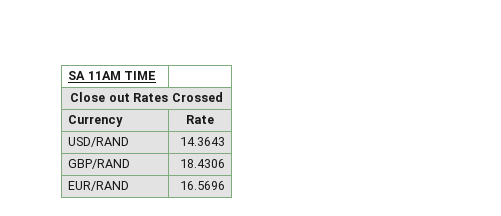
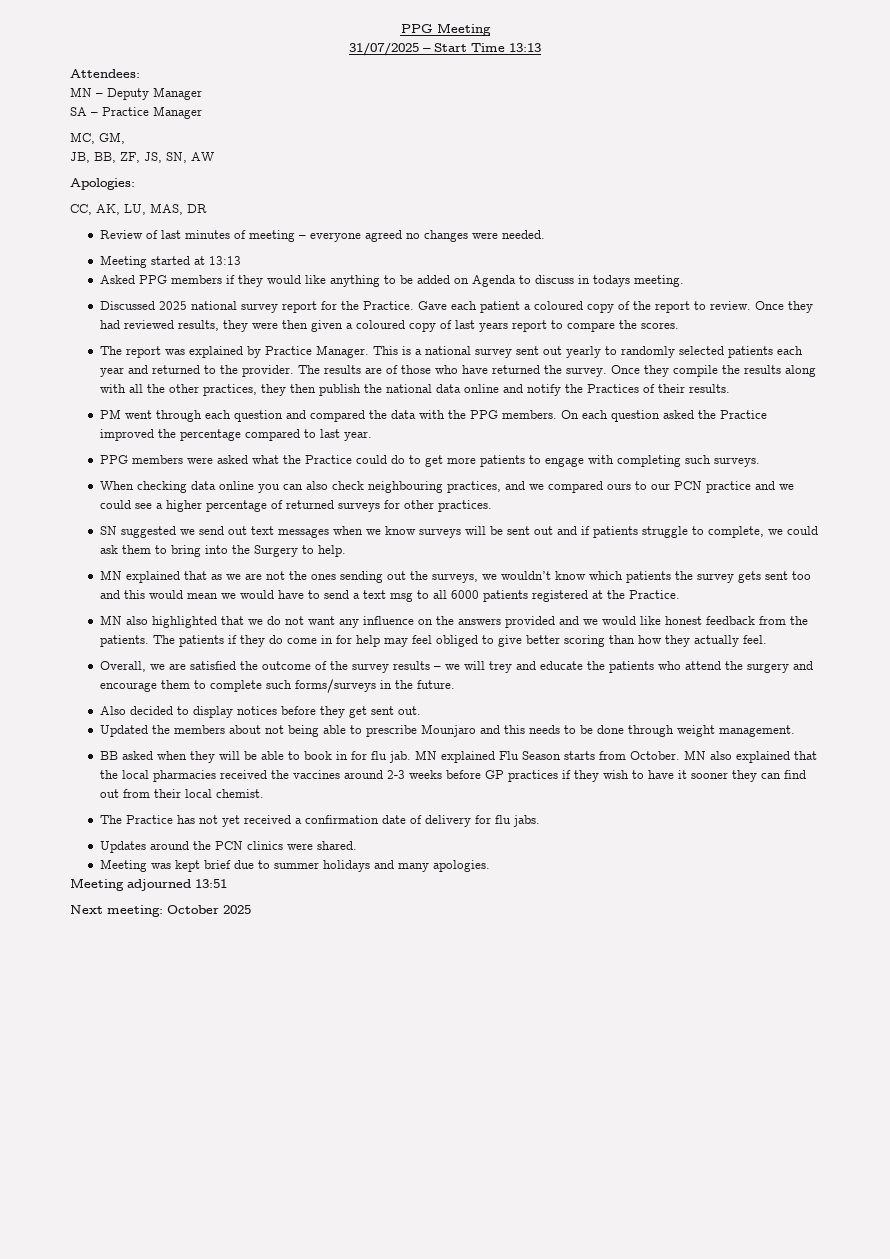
[68,71,157,80] [70,92,223,102] [68,115,124,127] [186,115,214,124] [68,137,130,147] [179,137,225,146] [68,159,131,169] [179,159,225,168] [68,181,130,191] [179,181,225,190] SA 11AM TIME | // Close out Rates Crossed // Currency | Rate // USD/RAND | 14.3643 // GBP/RAND | 18.4306 // EUR/RAND | 16.5696 -> [400,23,491,36] [349,42,541,56] [70,69,140,78] [70,87,202,100] [70,106,202,119] [70,132,125,144] [70,152,214,163] [70,178,135,190] [70,203,207,215] [99,230,545,242] [99,255,241,268] [99,275,684,287] [99,301,813,313] [99,320,679,332] [99,345,803,358] [99,365,816,377] [99,384,730,396] [99,409,767,422] [99,429,372,441] [99,455,760,467] [99,481,794,493] [99,500,492,512] [99,526,818,538] [99,545,346,557] [99,570,811,583] [99,590,680,602] [99,615,808,628] [99,635,767,647] [99,661,813,673] [99,679,455,693] [99,706,421,718] [99,724,795,737] [99,750,817,763] [99,770,806,782] [99,789,264,798] [99,815,540,827] [99,841,357,853] [99,859,490,872] [70,878,227,891] [70,905,251,917] PPG Meeting // 31/07/2025 – Start Time 13:13 // Attendees: // MN – Deputy Manager // SA – Practice Manager // MC, GM, // JB, BB, ZF, JS, SN, AW // Apologies: // CC, AK, LU, MAS, DR // Review of last minutes of meeting – everyone agreed no changes were needed. // Meeting started at 13:13 // Asked PPG members if they would like anything to be added on Agenda to discuss in todays meeting. // Discussed 2025 national survey report for the Practice. Gave each patient a coloured copy of the report to review. Once they had reviewed results, they were then given a coloured copy of last years report to compare the scores. // The report was explained by Practice Manager. This is a national survey sent out yearly to randomly selected patients each year and returned to the provider. The results are of those who have returned the survey. Once they compile the results along with all the other practices, they then publish the national data online and notify the Practices of their results. // PM went through each question and compared the data with the PPG members. On each question asked the Practice improved the percentage compared to last year. // PPG members were asked what the Practice could do to get more patients to engage with completing such surveys. // When checking data online you can also check neighbouring practices, and we compared ours to our PCN practice and we could see a higher percentage of returned surveys for other practices. // SN suggested we send out text messages when we know surveys will be sent out and if patients struggle to complete, we could ask them to bring into the Surgery to help. // MN explained that as we are not the ones sending out the surveys, we wouldn’t know which patients the survey gets sent too and this would mean we would have to send a text msg to all 6000 patients registered at the Practice. // MN also highlighted that we do not want any influence on the answers provided and we would like honest feedback from the patients. The patients if they do come in for help may feel obliged to give better scoring than how they actually feel. // Overall, we are satisfied the outcome of the survey results – we will trey and educate the patients who attend the surgery and encourage them to complete such forms/surveys in the future. // Also decided to display notices before they get sent out. // Updated the members about not being able to prescribe Mounjaro and this needs to be done through weight management. // BB asked when they will be able to book in for flu jab. MN explained Flu Season starts from October. MN also explained that the local pharmacies received the vaccines around 2-3 weeks before GP practices if they wish to have it sooner they can find out from their local chemist. // The Practice has not yet received a confirmation date of delivery for flu jabs. // Updates around the PCN clinics were shared. // Meeting was kept brief due to summer holidays and many apologies. // Meeting adjourned 13:51 // Next meeting: October 2025

